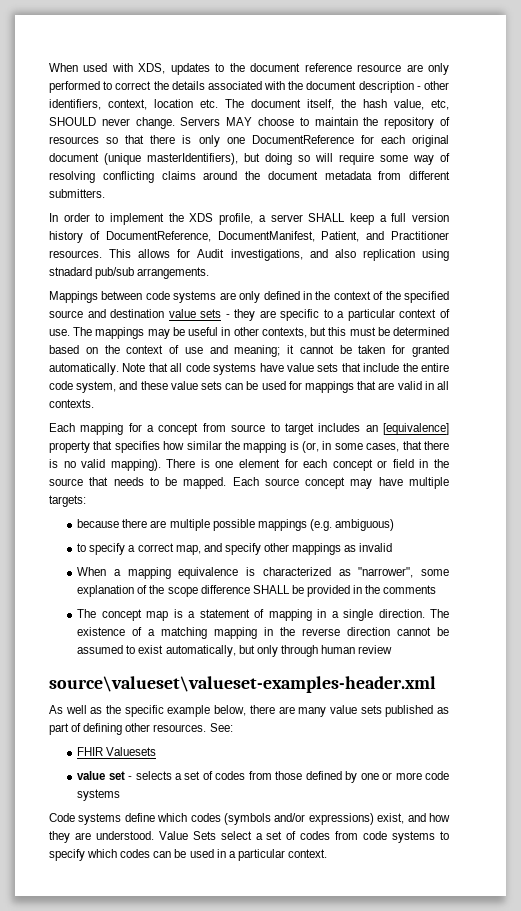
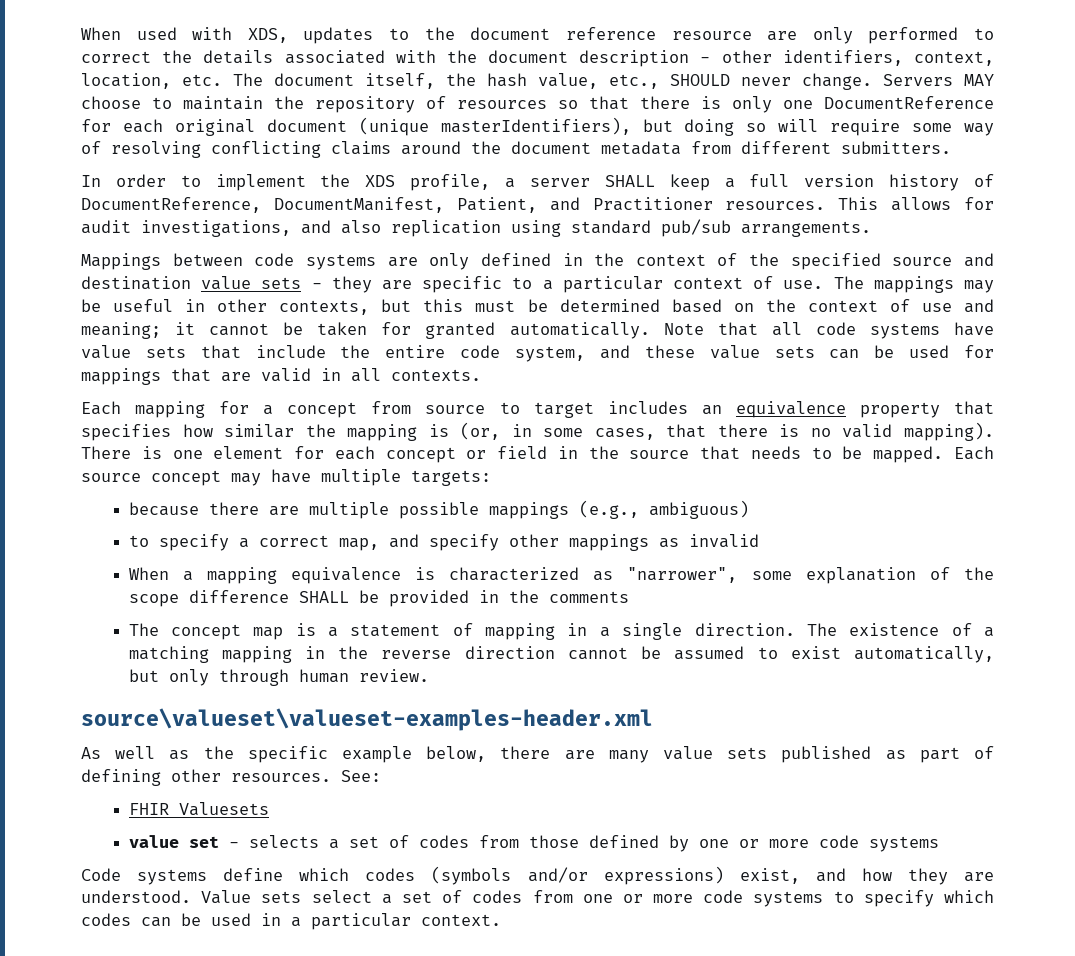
[154,99,193,108] location -> [81,73,171,89] location,
[431,99,449,110] etc, -> [609,74,659,89] etc.,
[197,249,225,258] Audit -> [81,220,131,234] audit
[49,267,92,276] stnadard -> [571,220,651,234] standard
[383,423,450,435] [equivalence] -> [735,401,846,418] equivalence
[309,519,332,531] (e.g. -> [578,500,639,519] (e.g.,
[358,645,393,654] review -> [358,669,429,682] review.
[192,831,216,840] Sets -> [261,891,302,903] sets
(359, 835) none -> [582,894,694,903] one or more

